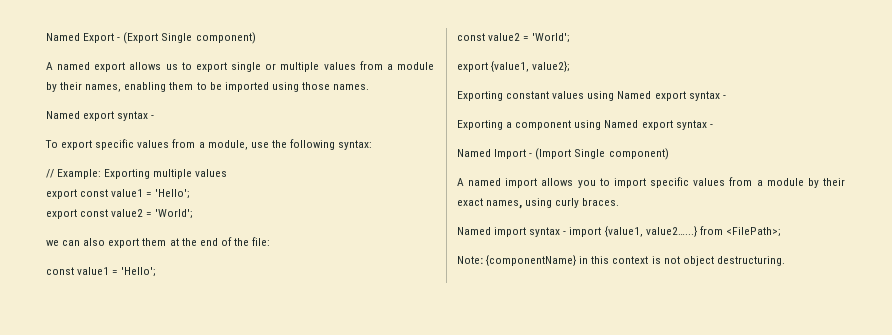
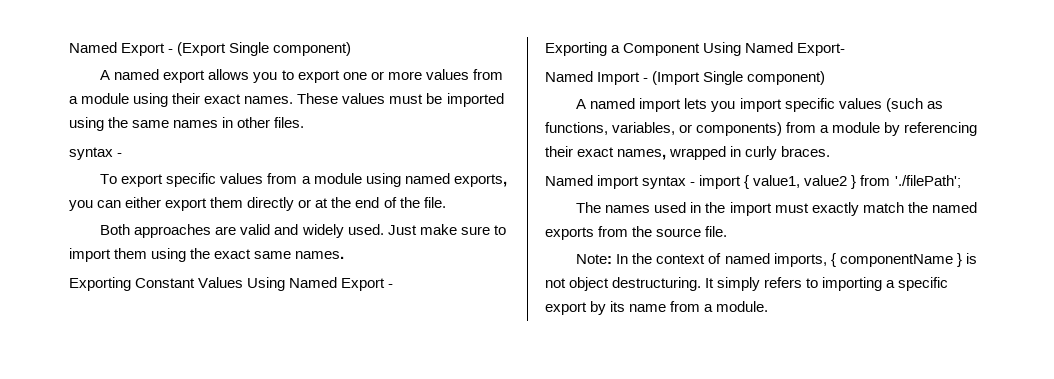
[165,64,178,70] us -> [253,72,278,83] you
[231,61,434,72] [46,82,370,92] [46,111,115,121] single or multiple values from a module by their names, enabling them to be imported using those names. // Named export -> [342,69,503,80] [69,93,504,107] [69,117,305,131] one or more values from a module using their exact names. These values must be imported using the same names in other files. //
[207,139,373,150] [46,169,228,179] [46,189,191,199] [46,209,194,219] [46,238,167,248] module, use the following syntax: // // Example: Exporting multiple values // export const value1 = 'Hello'; // export const value2 = 'World'; // we can also export them -> [313,173,507,187] [69,197,312,211] module using named exports, you can either export them directly or
[252,237,271,246] [46,267,157,277] [457,33,571,43] [457,61,571,72] [457,91,726,101] [457,120,713,130] file: // const value1 = 'Hello'; // const value2 = 'World'; // export {value1, value2}; // Exporting constant values using Named export syntax - // Exporting a component using Named export syntax - -> [423,197,446,208] [100,224,506,238] [69,248,345,262] [69,277,394,291] [545,42,846,56] file. // Both approaches are valid and widely used. Just make sure to import them using the exact same names. // Exporting Constant Values Using Named Export - // Exporting a Component Using Named Export-
[541,177,819,188] allows you to import specific values from a module by -> [684,98,943,112] [545,122,978,136] lets you import specific values (such as functions, variables, or components) from a module by referencing
[525,198,553,208] using -> [669,146,742,160] wrapped in
[604,226,781,237] [457,255,785,266] {value1, value2…...} from <FilePath>; // Note: {componentName} in this context is not object destructuring. -> [744,175,961,189] [576,202,977,216] [545,226,728,240] [576,253,977,267] [545,277,949,291] [545,301,769,315] { value1, value2 } from './filePath'; // The names used in the import must exactly match the named exports from the source file. // Note: In the context of named imports, { componentName } is not object destructuring. It simply refers to importing a specific export by its name from a module.

